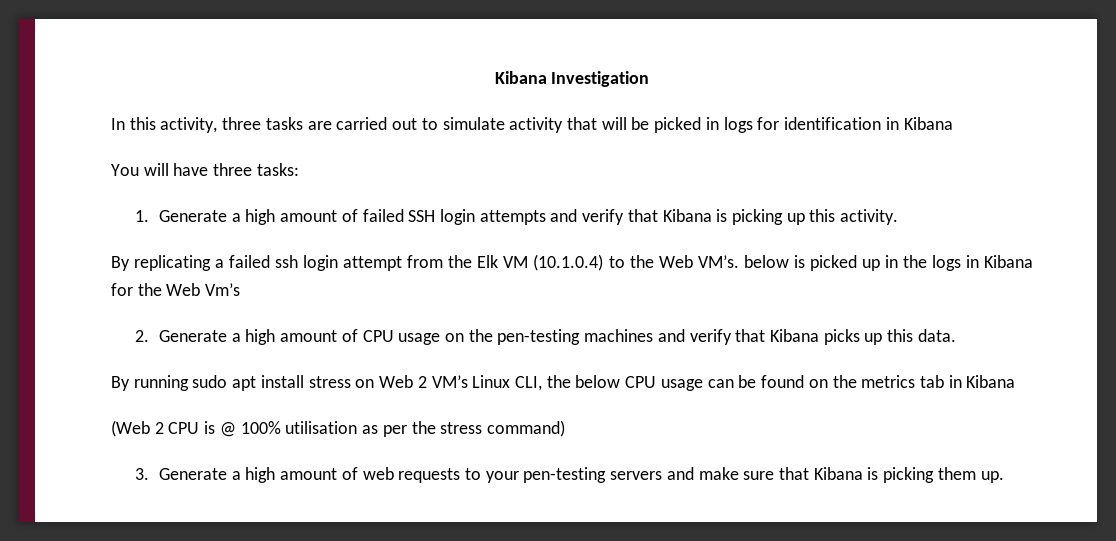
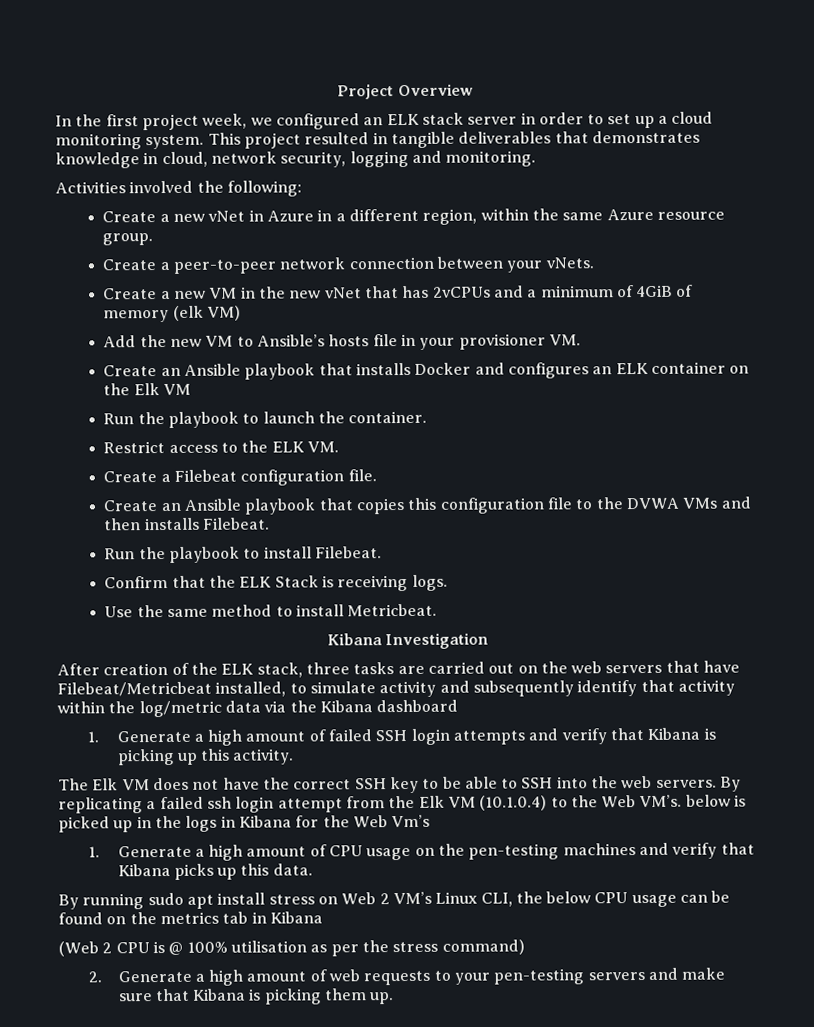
[494,71,650,87] [111,117,218,133] Kibana Investigation // In this activity, -> [337,83,474,100] [55,111,714,131] [55,130,700,150] [55,150,537,169] [55,180,302,197] [102,208,725,225] [102,233,154,246] [102,256,594,274] [103,284,694,300] [103,305,242,323] [103,333,581,350] [103,361,750,380] [103,383,192,396] [103,410,428,428] [103,440,339,454] [103,469,377,486] [103,496,751,515] [104,517,271,531] [104,546,382,563] [104,574,448,592] [104,603,438,618] [326,632,490,650] [57,662,303,678] Project Overview // In the first project week, we configured an ELK stack server in order to set up a cloud monitoring system. This project resulted in tangible deliverables that demonstrates knowledge in cloud, network security, logging and monitoring. // Activities involved the following: // Create a new vNet in Azure in a different region, within the same Azure resource group. // Create a peer-to-peer network connection between your vNets. // Create a new VM in the new vNet that has 2vCPUs and a minimum of 4GiB of memory (elk VM) // Add the new VM to Ansible’s hosts file in your provisioner VM. // Create an Ansible playbook that installs Docker and configures an ELK container on the Elk VM // Run the playbook to launch the container. // Restrict access to the ELK VM. // Create a Filebeat configuration file. // Create an Ansible playbook that copies this configuration file to the DVWA VMs and then installs Filebeat. // Run the playbook to install Filebeat. // Confirm that the ELK Stack is receiving logs. // Use the same method to install Metricbeat. // Kibana Investigation // After creation of the ELK stack,
[421,117,953,133] [111,163,299,176] to simulate activity that will be picked in logs for identification in Kibana // You will have three tasks: -> [517,660,741,674] [57,679,735,698] [57,699,459,718] on the web servers that have Filebeat/Metricbeat installed, to simulate activity and subsequently identify that activity within the log/metric data via the Kibana dashboard
(899, 217) none -> [58,775,717,794] The Elk VM does not have the correct SSH key to be able to SSH into the web servers.
[134,330,149,342] 2. -> [87,846,100,858] 1.
[134,468,149,480] 3. -> [87,971,102,983] 2.

